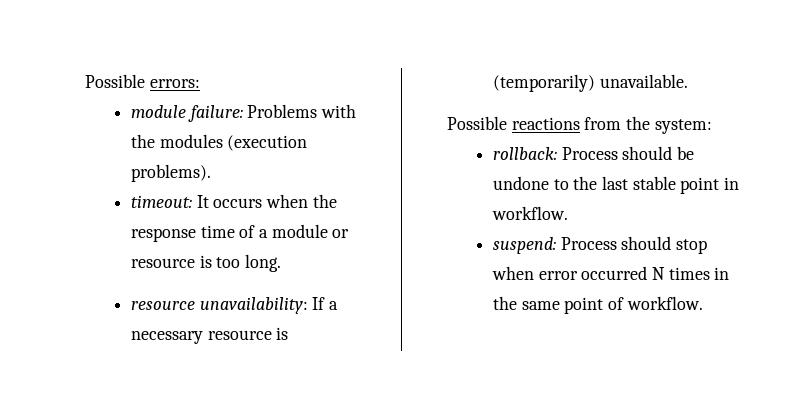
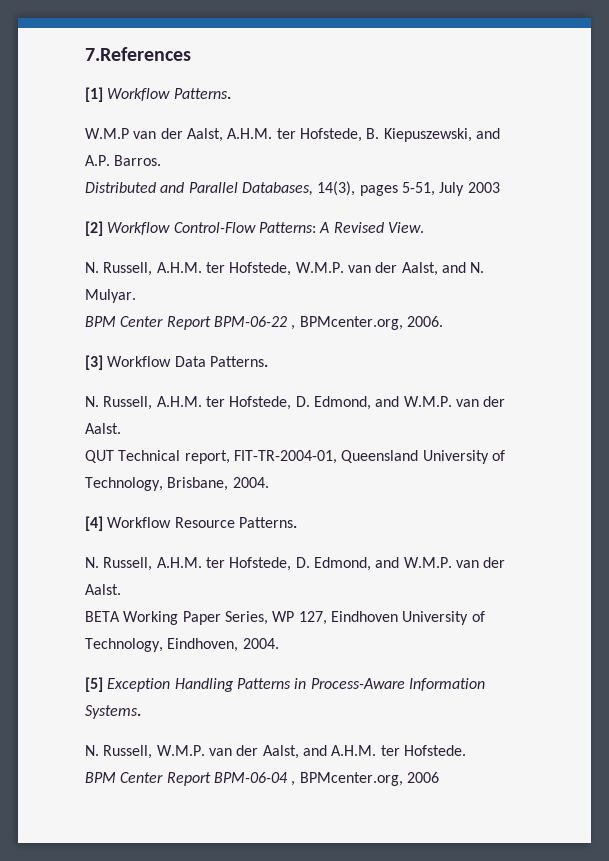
[84,74,200,88] [130,104,356,122] [130,134,308,151] [130,164,211,182] [130,194,337,208] [130,224,350,242] [130,254,281,272] [130,297,338,314] [130,327,289,344] [492,74,688,92] [446,116,712,134] [492,146,694,160] [492,176,740,194] [491,206,568,220] [492,236,707,254] [491,266,730,280] [492,296,703,314] Possible errors: // module failure: Problems with the modules (execution problems). // timeout: It occurs when the response time of a module or resource is too long. // resource unavailability: If a necessary resource is (temporarily) unavailable. // Possible reactions from the system: // rollback: Process should be undone to the last stable point in workflow. // suspend: Process should stop when error occurred N times in the same point of workflow. -> [85,47,191,61] [85,87,231,102] [85,128,500,142] [85,155,162,166] [85,181,500,196] [85,221,424,236] [85,262,485,276] [85,289,136,303] [85,316,443,330] [85,355,268,370] [85,396,506,410] [85,423,121,434] [85,450,505,464] [85,477,269,491] [85,516,297,531] [85,557,506,571] [85,584,121,595] [85,611,485,625] [85,638,279,652] [85,677,485,692] [85,705,141,719] [85,745,466,759] [85,772,439,786] 7.References // [1] Workflow Patterns. // W.M.P van der Aalst, A.H.M. ter Hofstede, B. Kiepuszewski, and A.P. Barros. // Distributed and Parallel Databases, 14(3), pages 5-51, July 2003 // [2] Workflow Control-Flow Patterns: A Revised View. // N. Russell, A.H.M. ter Hofstede, W.M.P. van der Aalst, and N. Mulyar. // BPM Center Report BPM-06-22 , BPMcenter.org, 2006. // [3] Workflow Data Patterns. // N. Russell, A.H.M. ter Hofstede, D. Edmond, and W.M.P. van der Aalst. // QUT Technical report, FIT-TR-2004-01, Queensland University of Technology, Brisbane, 2004. // [4] Workflow Resource Patterns. // N. Russell, A.H.M. ter Hofstede, D. Edmond, and W.M.P. van der Aalst. // BETA Working Paper Series, WP 127, Eindhoven University of Technology, Eindhoven, 2004. // [5] Exception Handling Patterns in Process-Aware Information Systems. // N. Russell, W.M.P. van der Aalst, and A.H.M. ter Hofstede. // BPM Center Report BPM-06-04 , BPMcenter.org, 2006

